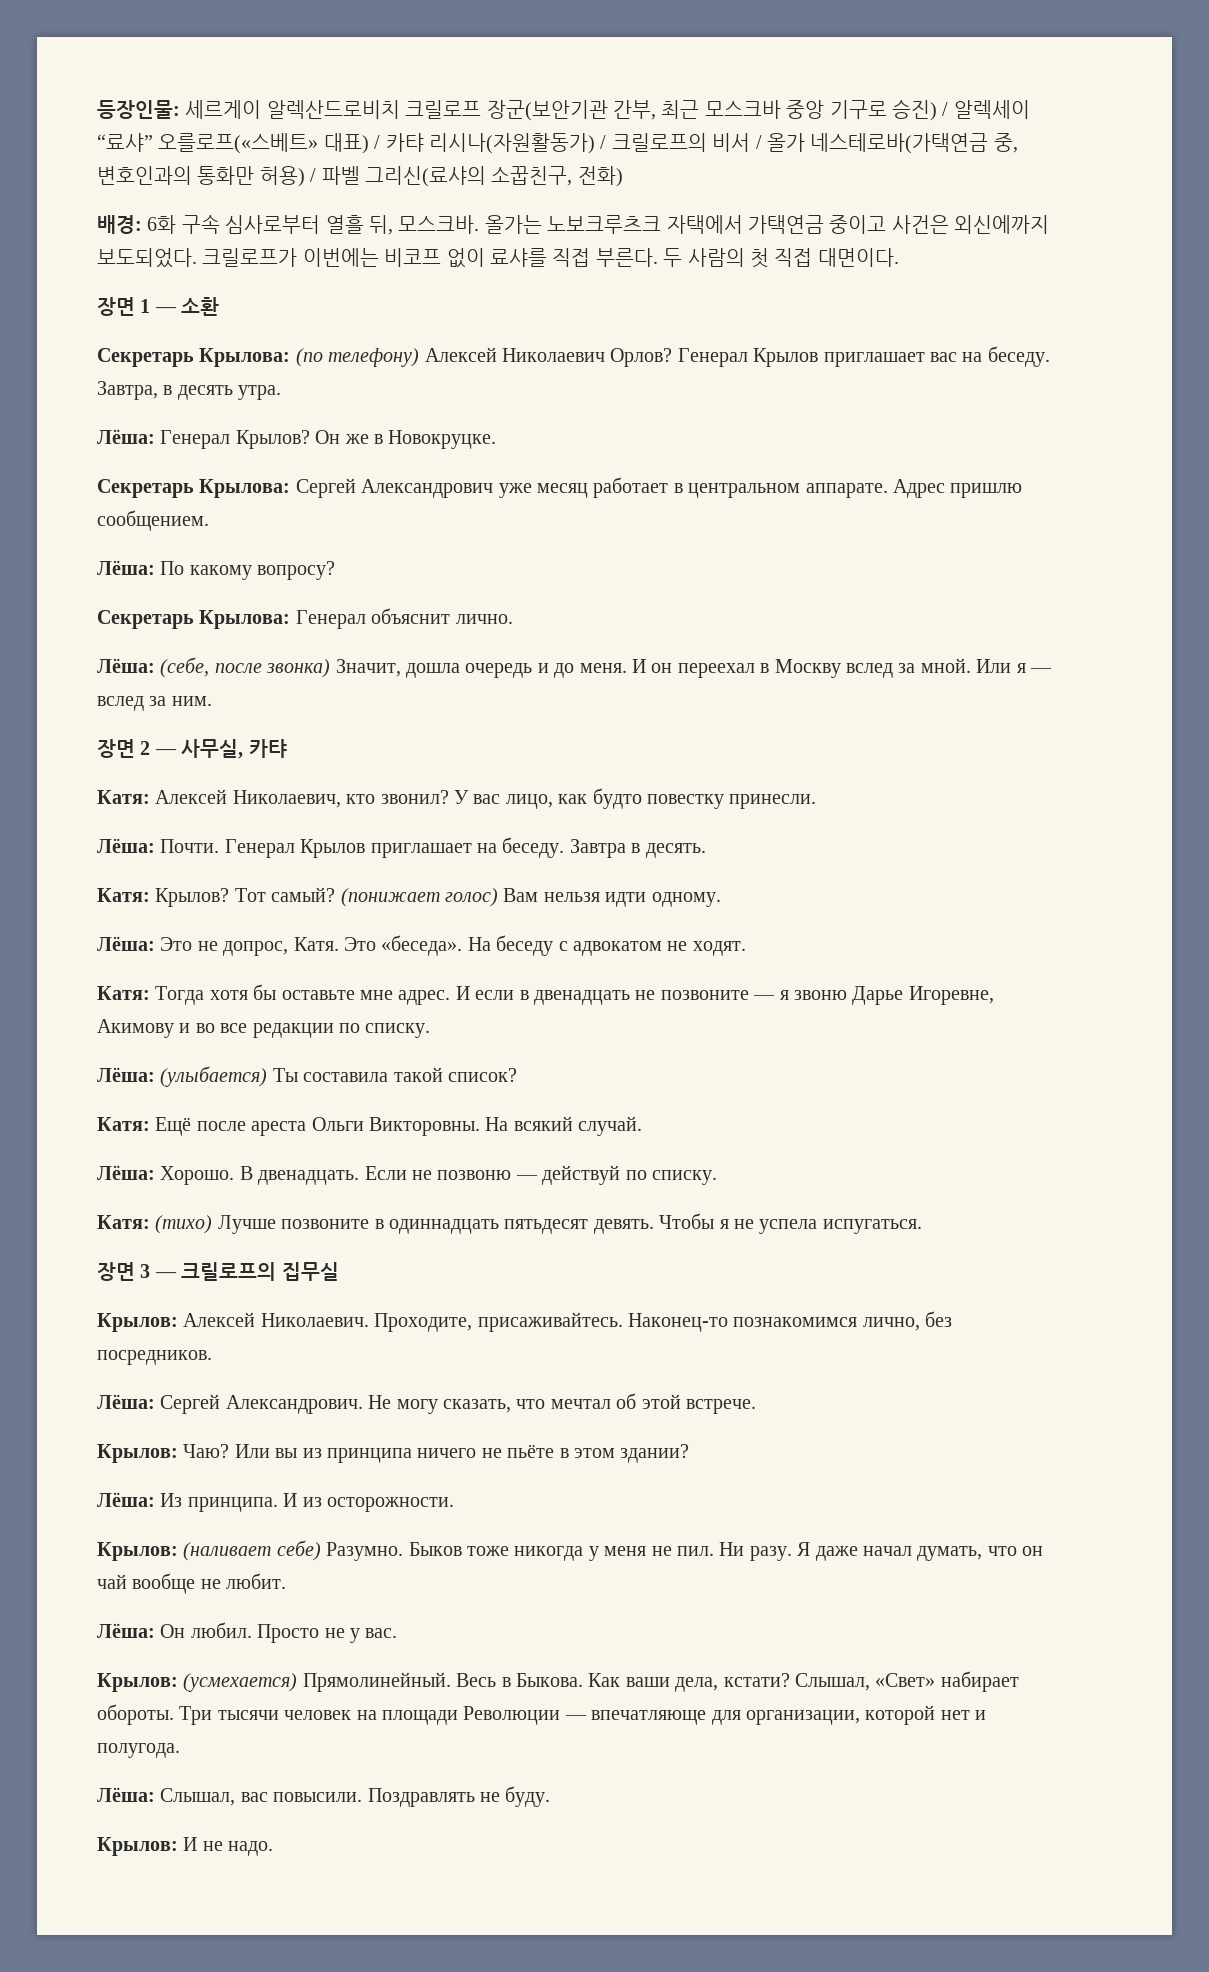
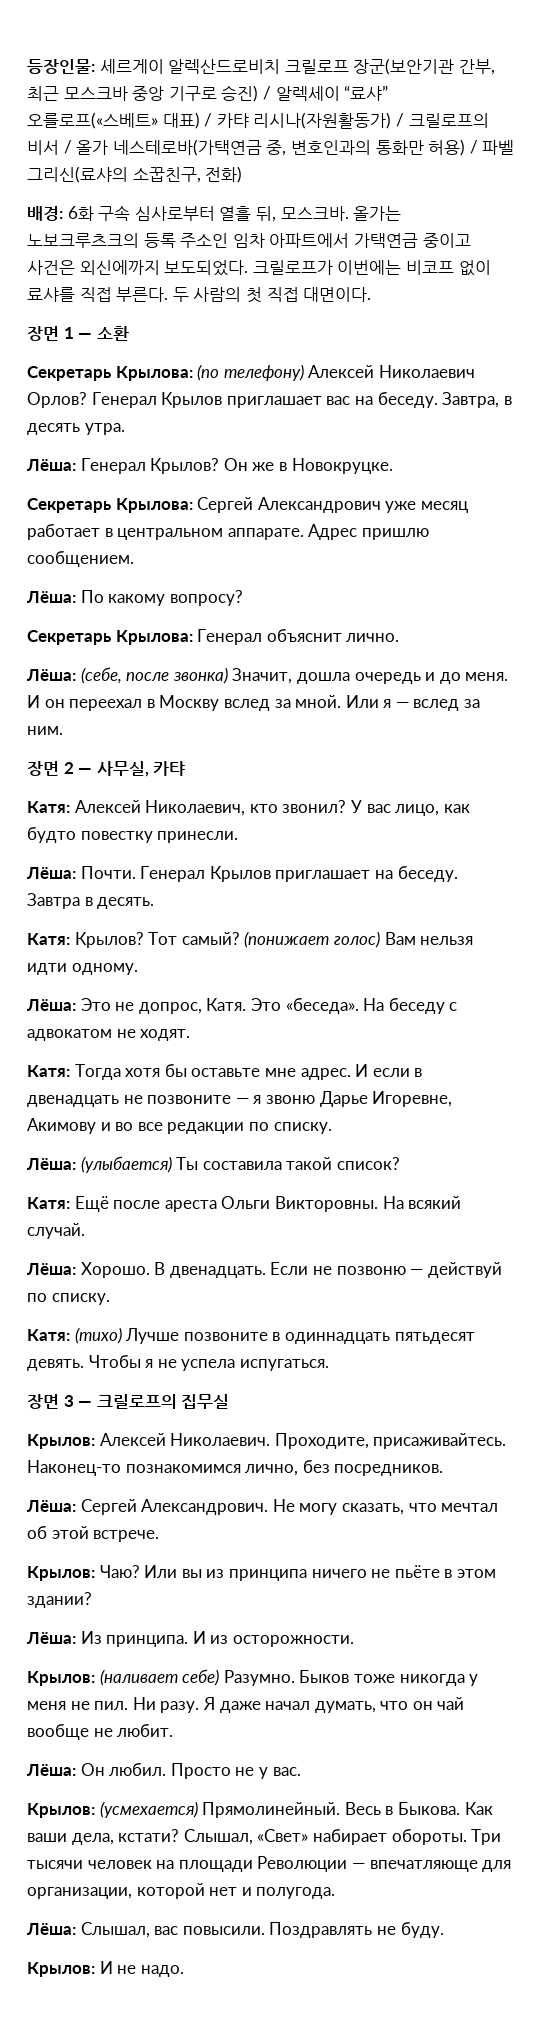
[547,215,743,234] 노보크루츠크 자택에서 -> [27,233,350,248] 노보크루츠크의 등록 주소인 임차 아파트에서

